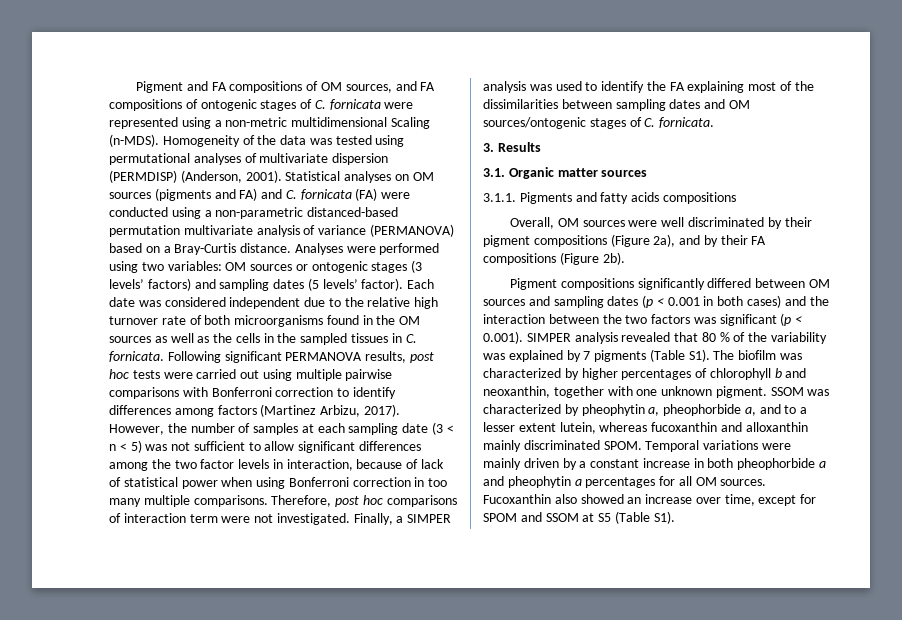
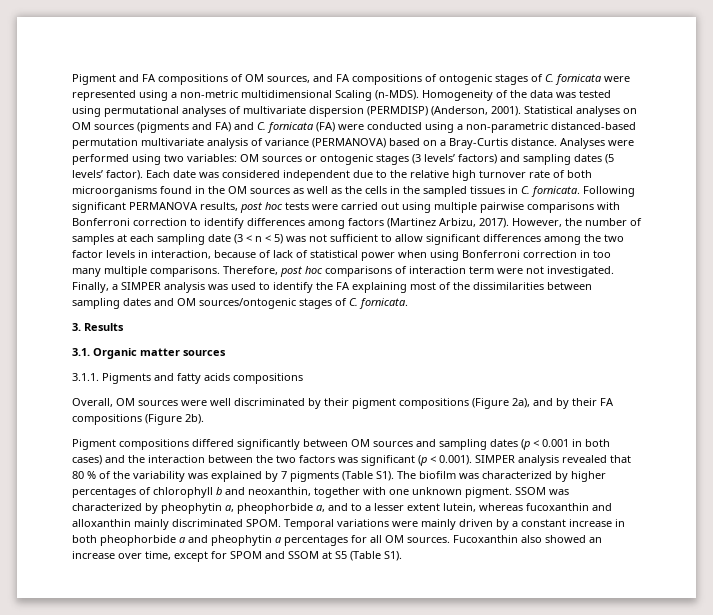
[637,278,752,290] significantly differed -> [192,439,300,450] differed significantly

